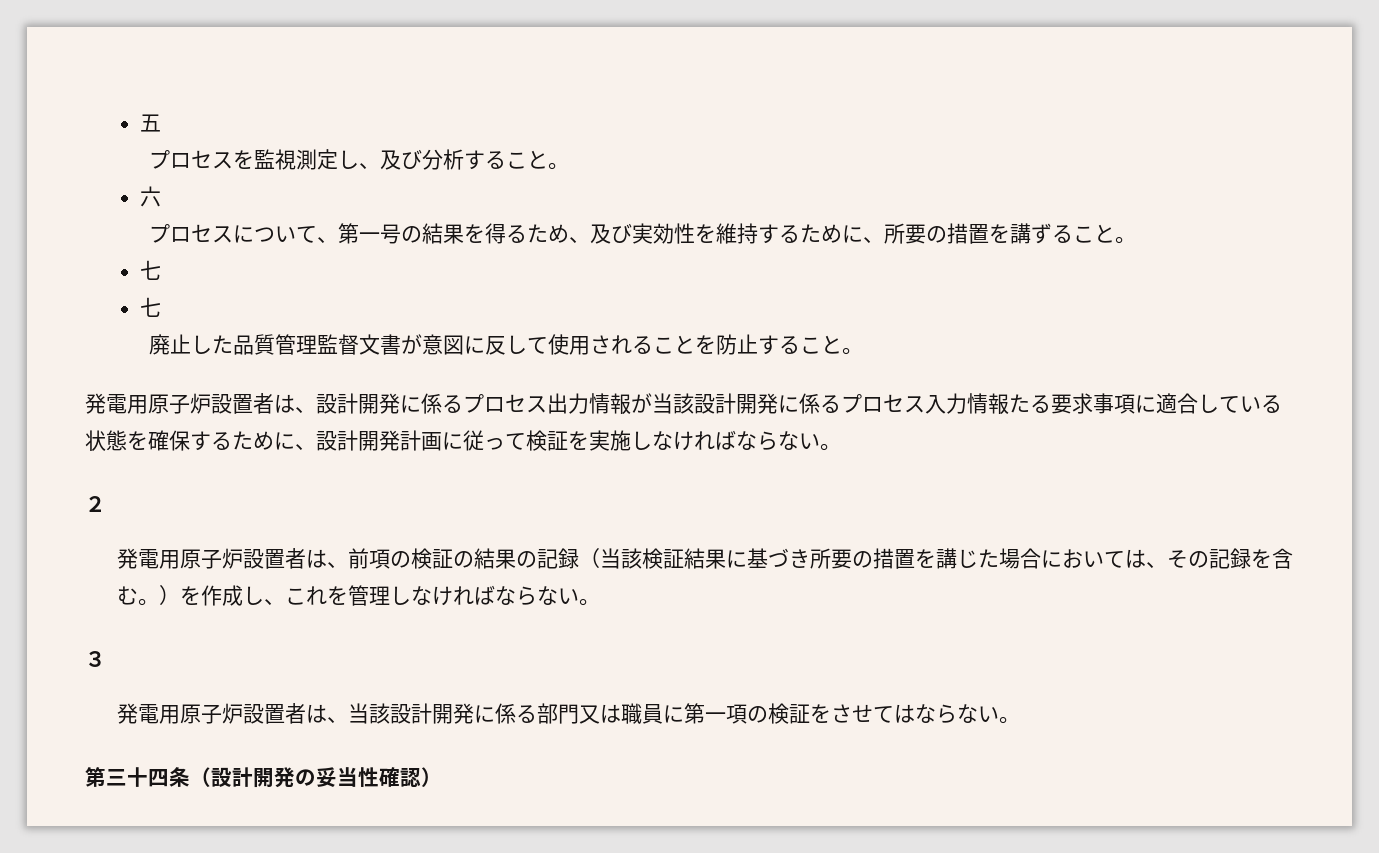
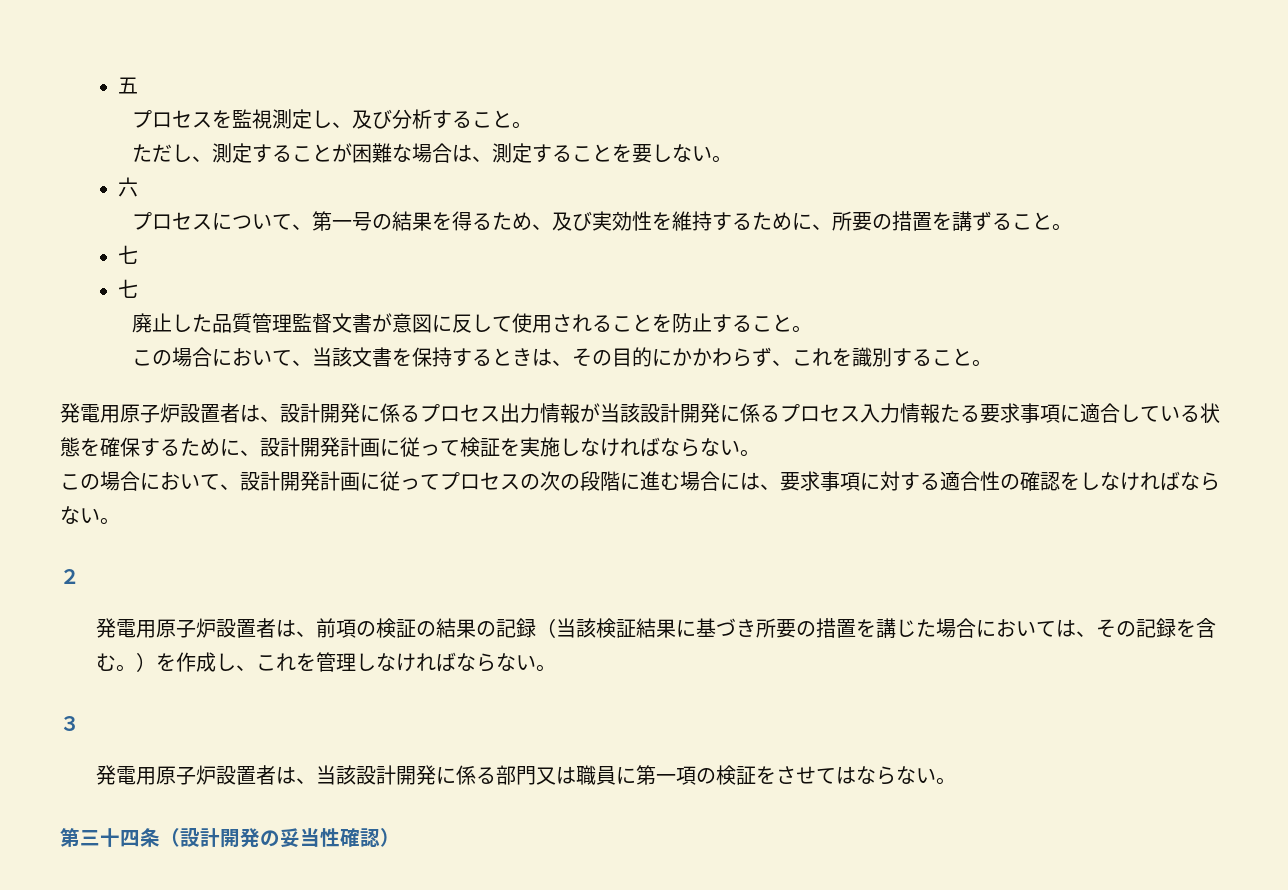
(569, 166) none -> [132,143,733,163] // ただし、測定することが困難な場合は、測定することを要しない。
(863, 351) none -> [132,347,993,367] // この場合において、当該文書を保持するときは、その目的にかかわらず、これを識別すること。
(841, 447) none -> [60,471,1220,491] [60,506,120,525] // この場合において、設計開発計画に従ってプロセスの次の段階に進む場合には、要求事項に対する適合性の確認をしなければならない。

